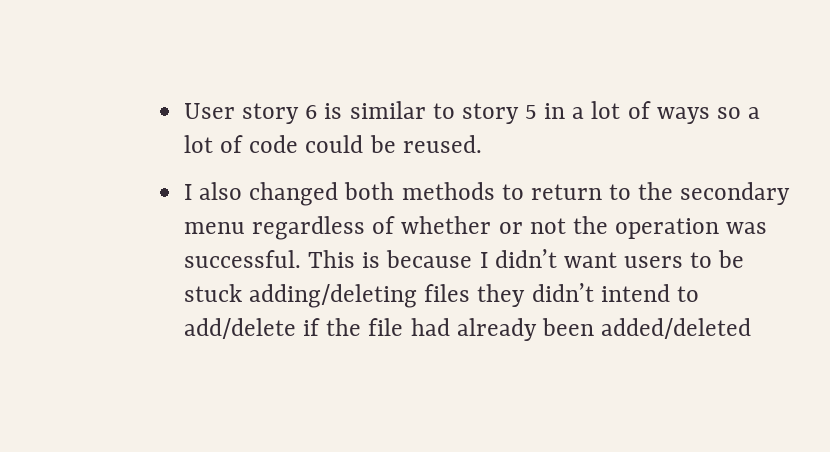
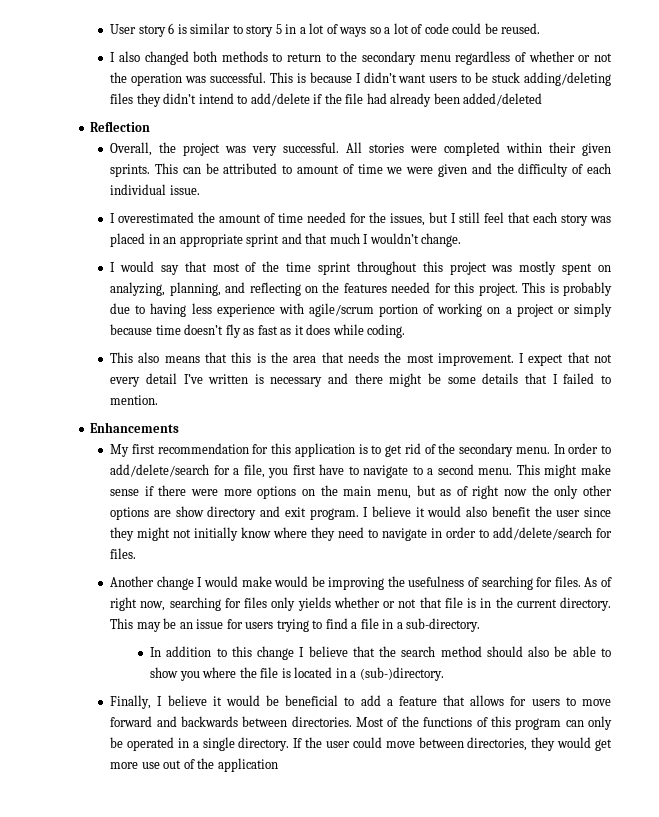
(751, 328) none -> [90,121,151,132] [110,142,611,156] [110,163,611,177] [110,184,200,195] [110,212,611,226] [110,233,462,247] [110,261,611,275] [110,282,613,296] [110,303,613,317] [110,324,406,338] [110,352,612,366] [110,373,611,387] [110,395,159,405] [90,422,180,433] [110,443,611,457] [110,464,612,478] [110,485,613,499] [110,506,611,520] [110,527,612,541] [110,548,137,559] [110,576,613,590] [110,597,611,611] [110,618,481,632] [150,646,611,660] [150,667,444,681] [110,695,611,709] [110,716,612,730] [110,737,612,751] [110,758,278,772] // Reflection // Overall, the project was very successful. All stories were completed within their given sprints. This can be attributed to amount of time we were given and the difficulty of each individual issue. // I overestimated the amount of time needed for the issues, but I still feel that each story was placed in an appropriate sprint and that much I wouldn’t change. // I would say that most of the time sprint throughout this project was mostly spent on analyzing, planning, and reflecting on the features needed for this project. This is probably due to having less experience with agile/scrum portion of working on a project or simply because time doesn’t fly as fast as it does while coding. // This also means that this is the area that needs the most improvement. I expect that not every detail I’ve written is necessary and there might be some details that I failed to mention. // Enhancements // My first recommendation for this application is to get rid of the secondary menu. In order to add/delete/search for a file, you first have to navigate to a second menu. This might make sense if there were more options on the main menu, but as of right now the only other options are show directory and exit program. I believe it would also benefit the user since they might not initially know where they need to navigate in order to add/delete/search for files. // Another change I would make would be improving the usefulness of searching for files. As of right now, searching for files only yields whether or not that file is in the current directory. This may be an issue for users trying to find a file in a sub-directory. // In addition to this change I believe that the search method should also be able to show you where the file is located in a (sub-)directory. // Finally, I believe it would be beneficial to add a feature that allows for users to move forward and backwards between directories. Most of the functions of this program can only be operated in a single directory. If the user could move between directories, they would get more use out of the application

